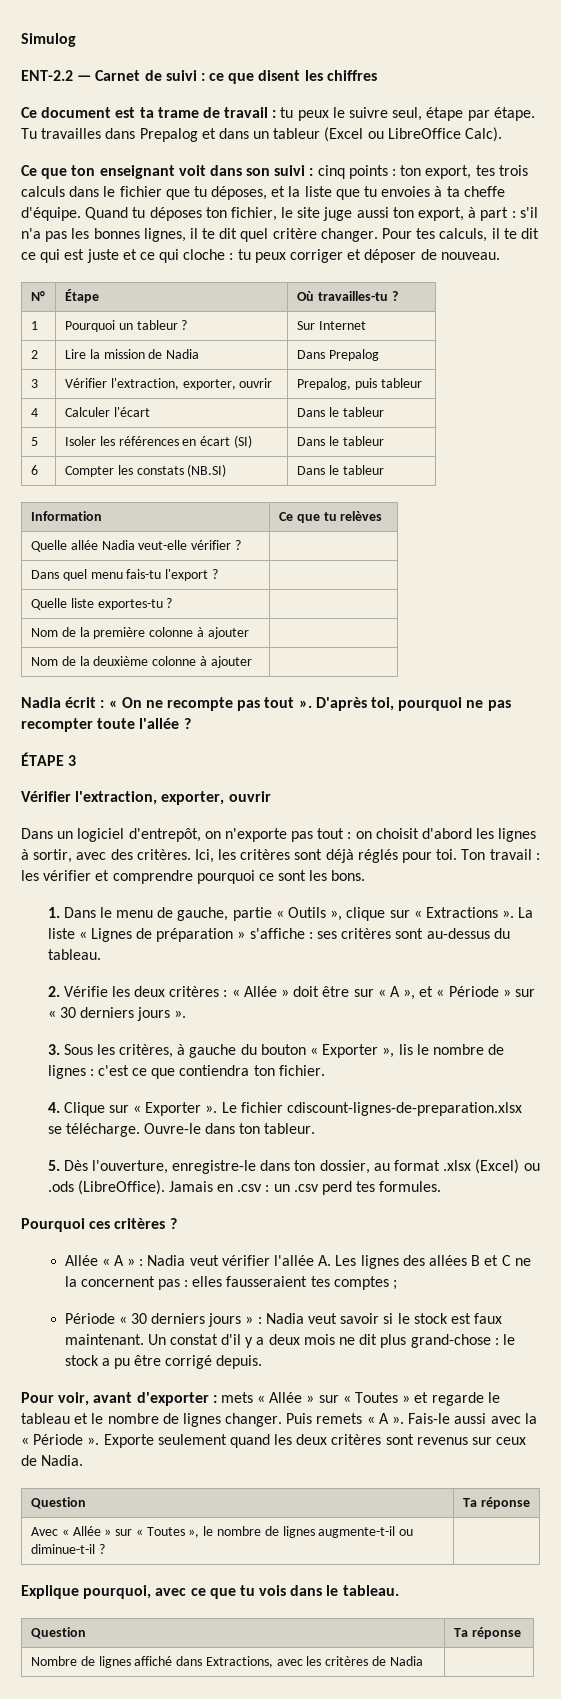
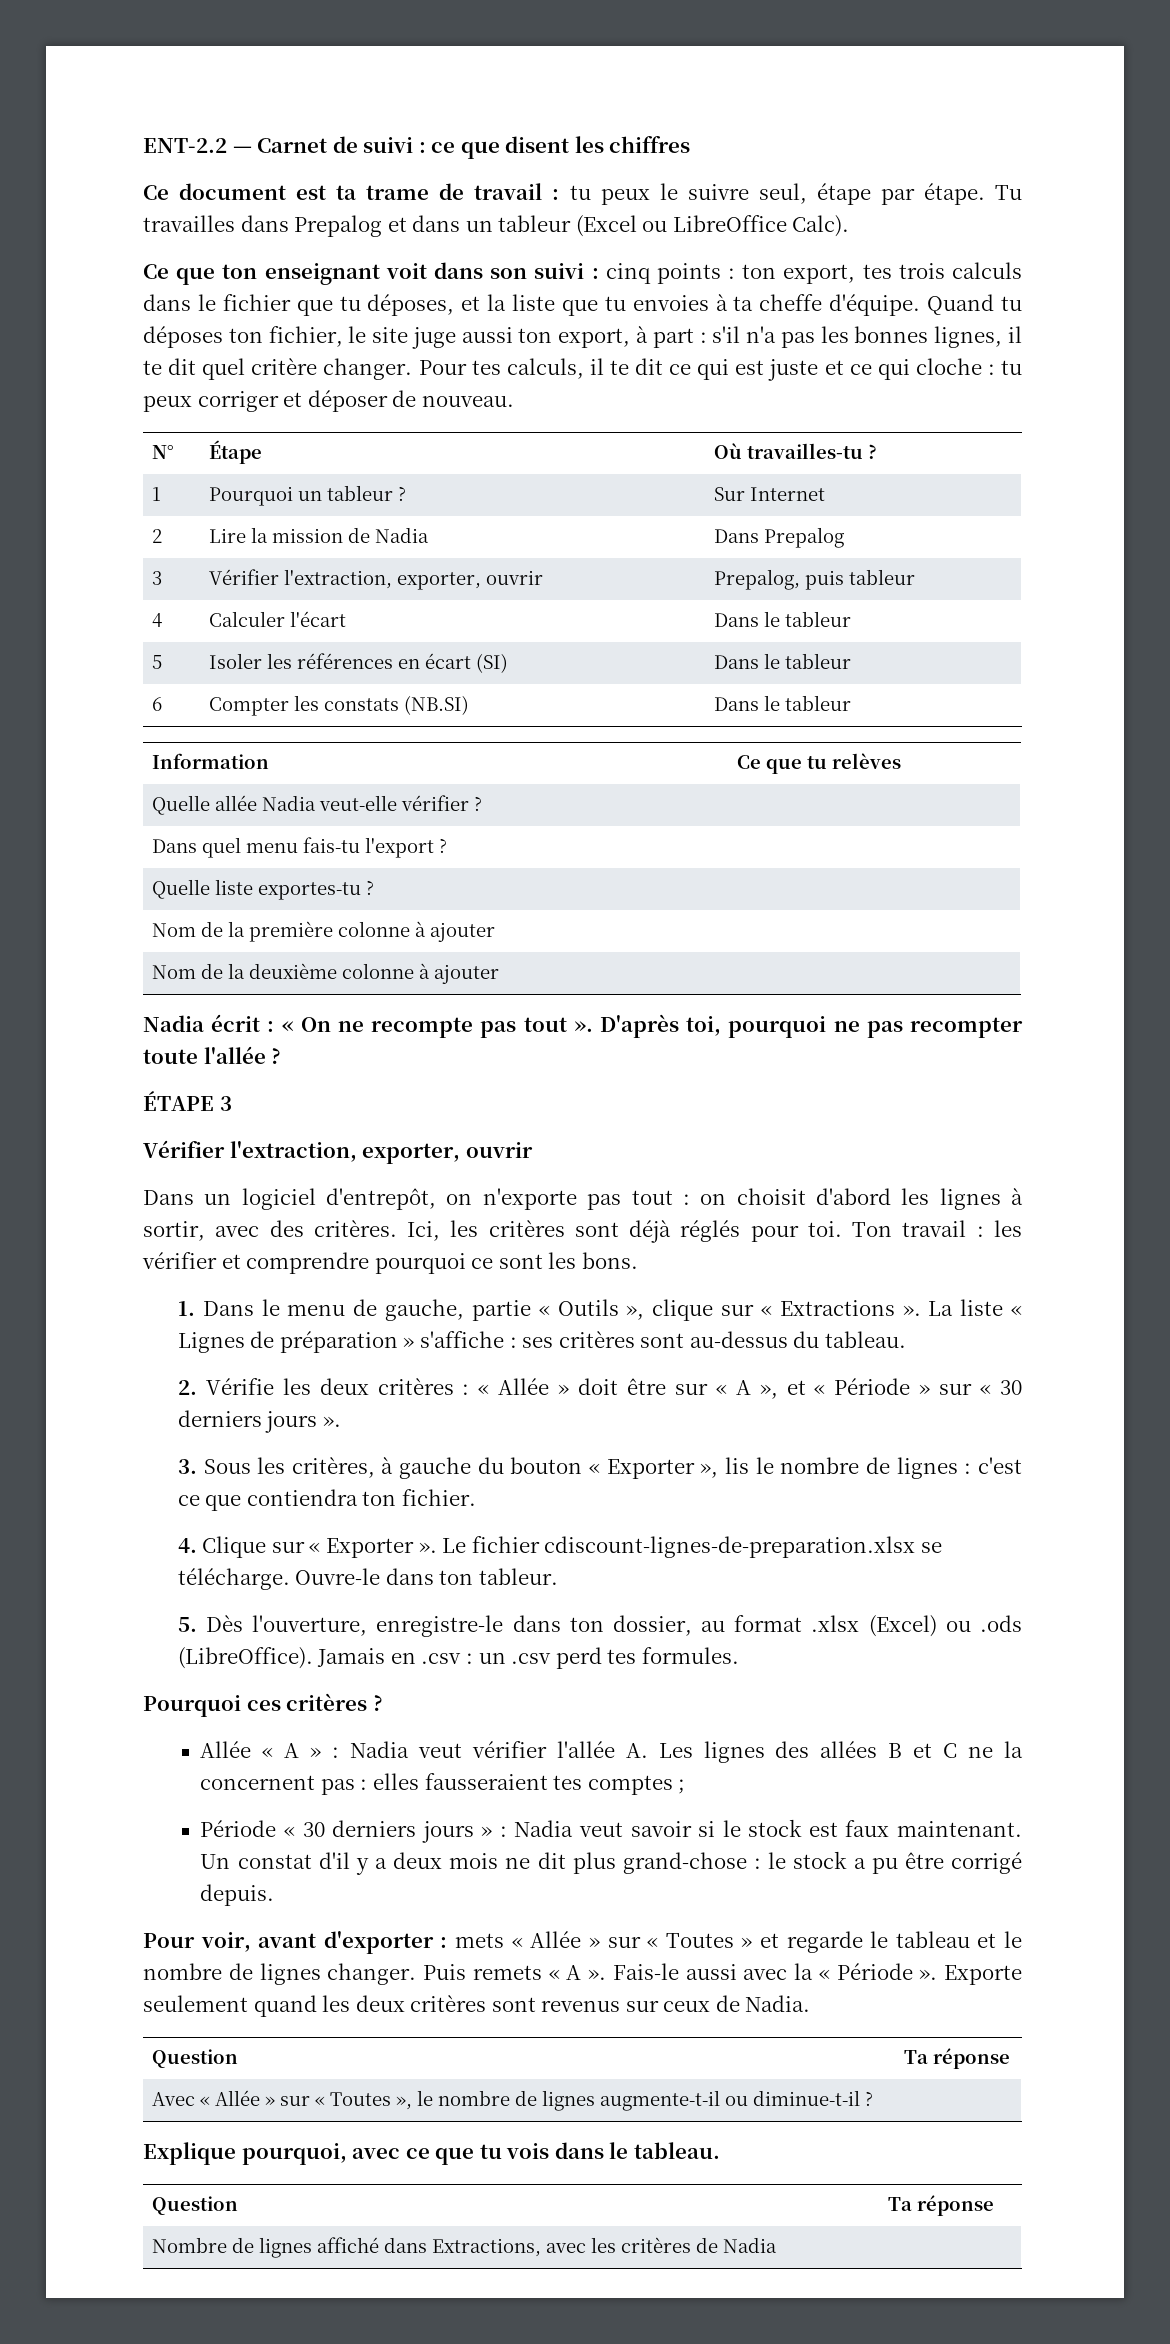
[21,33,76,47] Simulog // -> (143, 145) none

